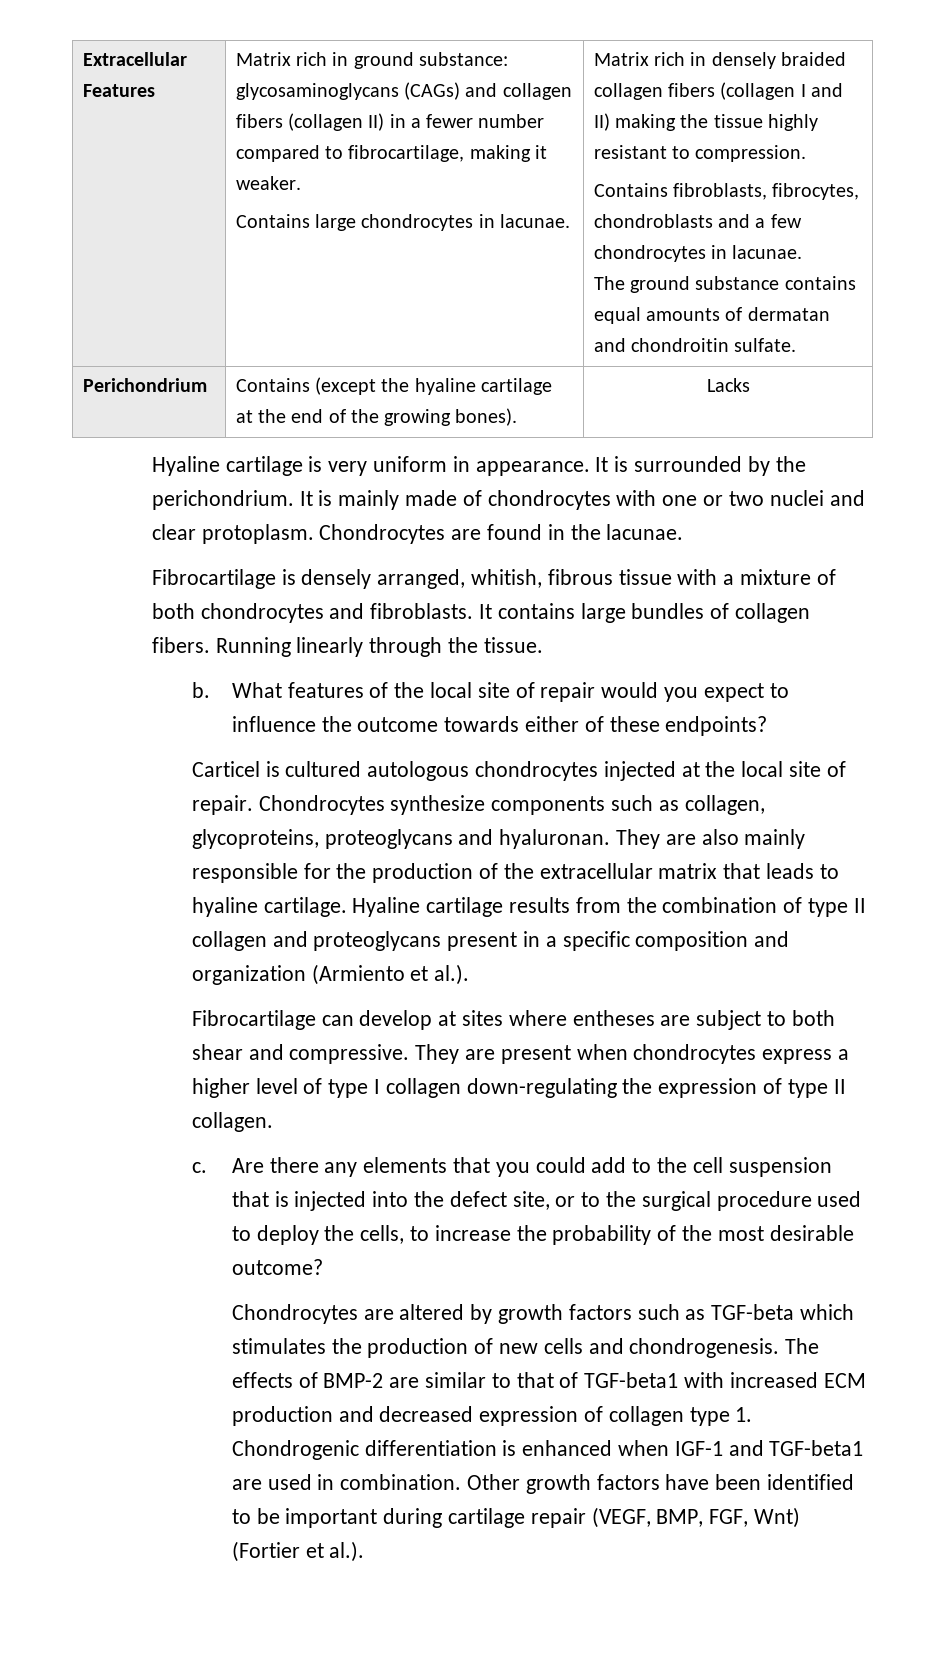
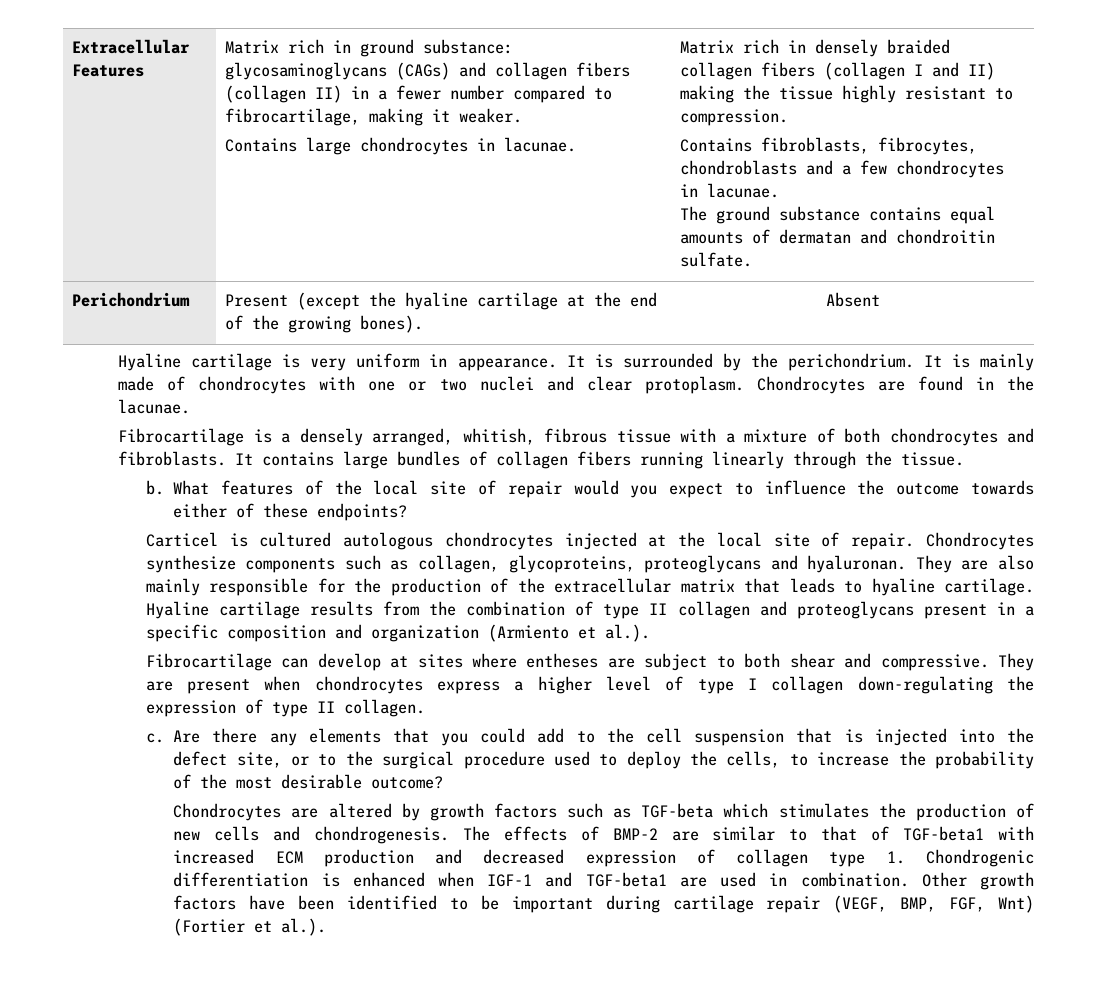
[235,378,310,392] Contains -> [225,294,289,307] Present
[706,378,750,392] Lacks -> [825,292,880,307] Absent
(296, 577) none -> [281,433,291,443] a
[151,637,291,657] fibers. Running -> [577,451,704,469] fibers running

